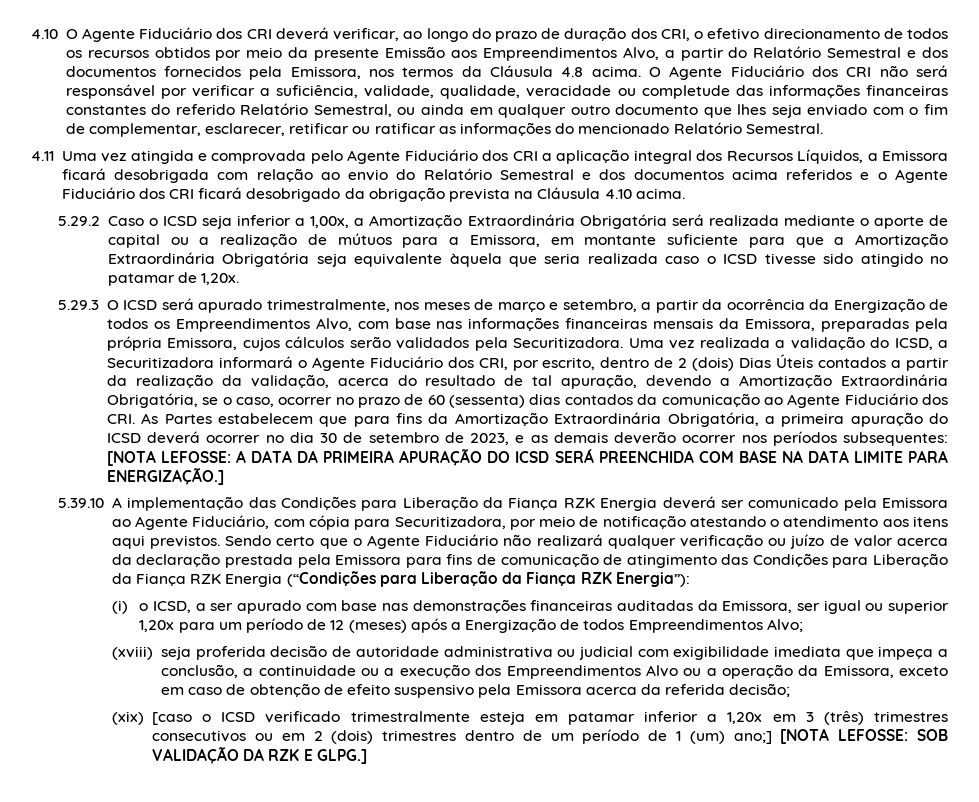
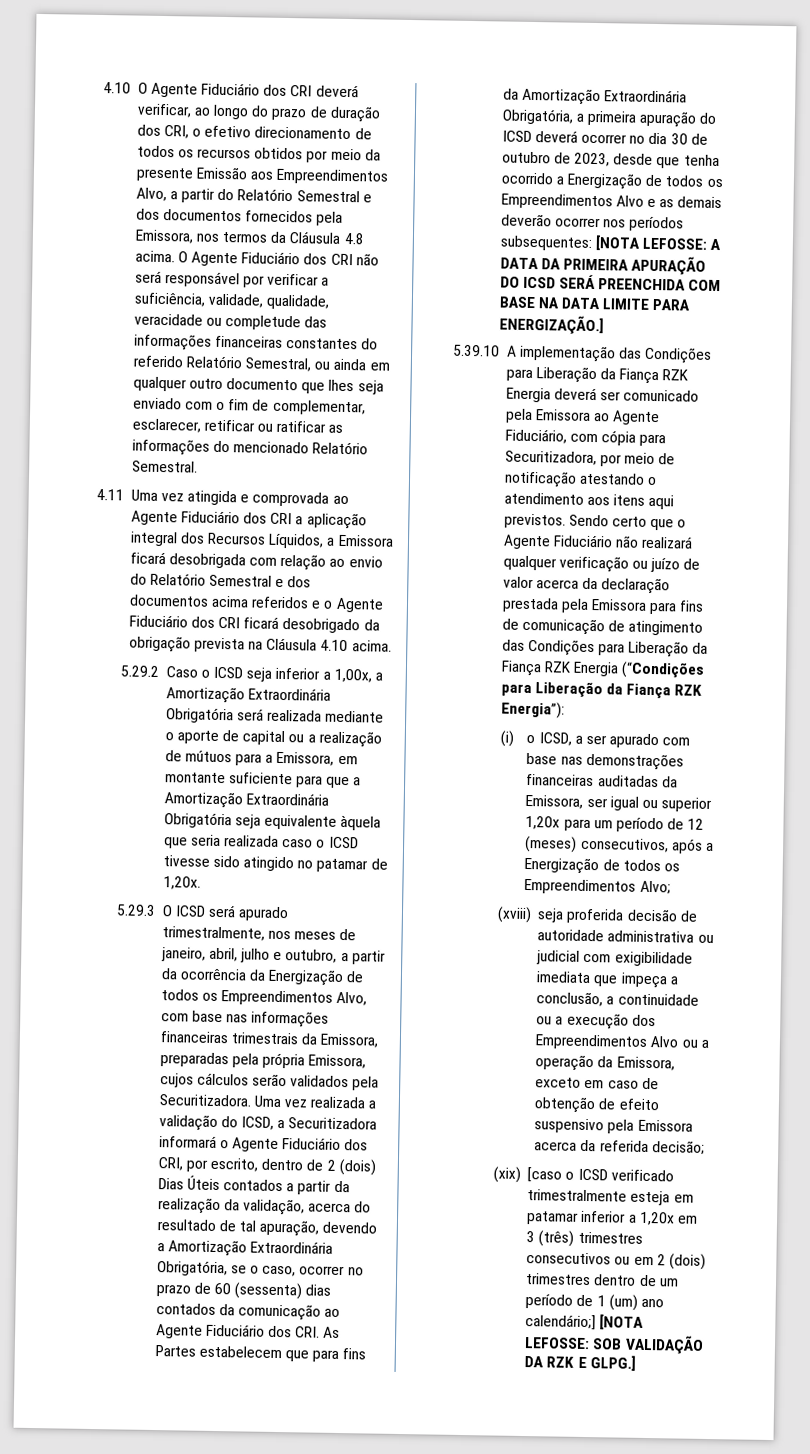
[310,150,343,164] pelo -> [332,495,349,505] ao
[497,299,637,312] março e setembro, -> [160,947,338,963] janeiro, abril, julho e outubro,
[653,318,714,329] mensais -> [230,1032,299,1045] trimestrais
[368,432,439,443] setembro -> [501,151,551,164] outubro
(510, 439) none -> [613,153,720,169] [500,172,723,190] [500,193,644,210] desde que tenha ocorrido a Energização de todos os Empreendimentos Alvo
(407, 626) none -> [580,837,669,853] consecutivos,
(625, 624) none -> [663,863,680,872] os
[733,731,772,744] ano;] -> [641,1298,665,1308] [525,1314,597,1331] ano calendário;]

